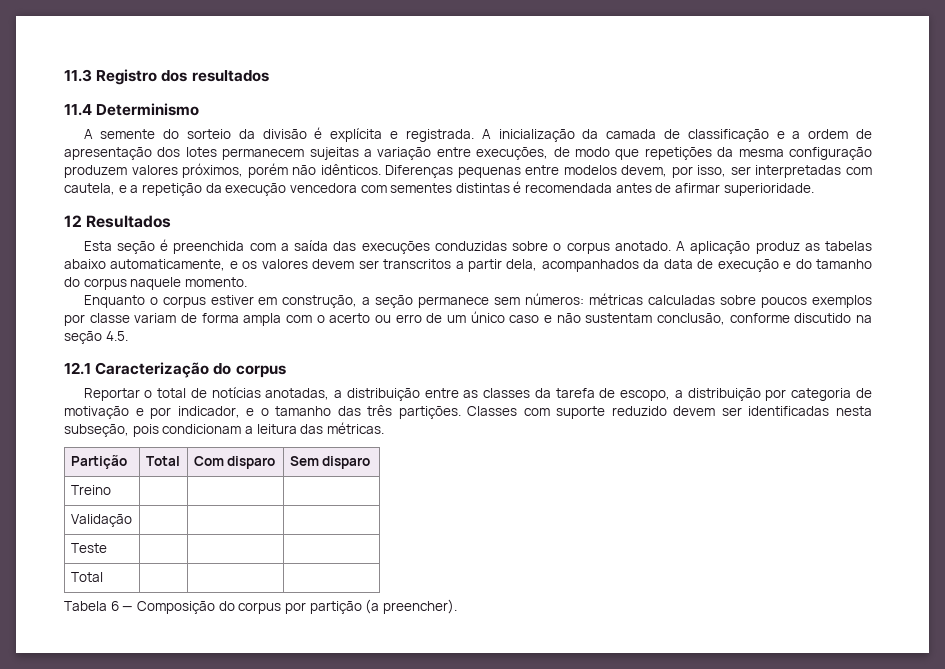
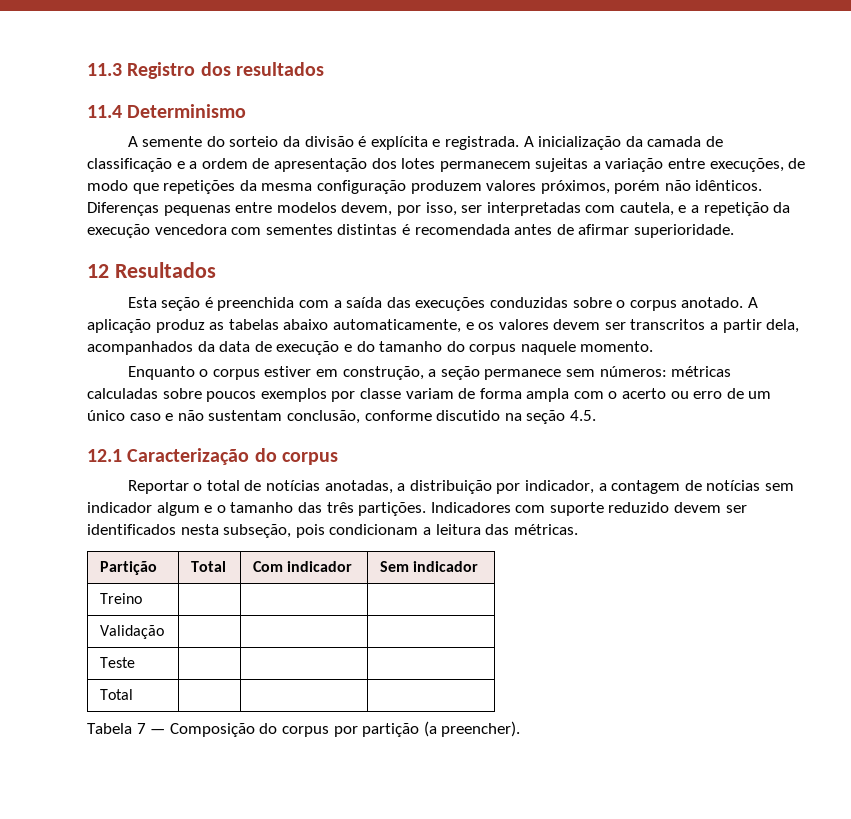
[424,388,873,401] [64,406,240,419] entre as classes da tarefa de escopo, a distribuição por categoria de motivação e por indicador, -> [496,480,794,494] [87,502,200,516] por indicador, a contagem de notícias sem indicador algum
[467,406,518,416] Classes -> [430,502,511,513] Indicadores
[748,406,830,416] identificadas -> [87,524,176,535] identificados
[227,456,276,469] disparo -> [287,561,353,572] indicador
[322,456,371,469] disparo -> [413,561,479,572] indicador
[110,601,119,611] 6 -> [136,723,146,734] 7

